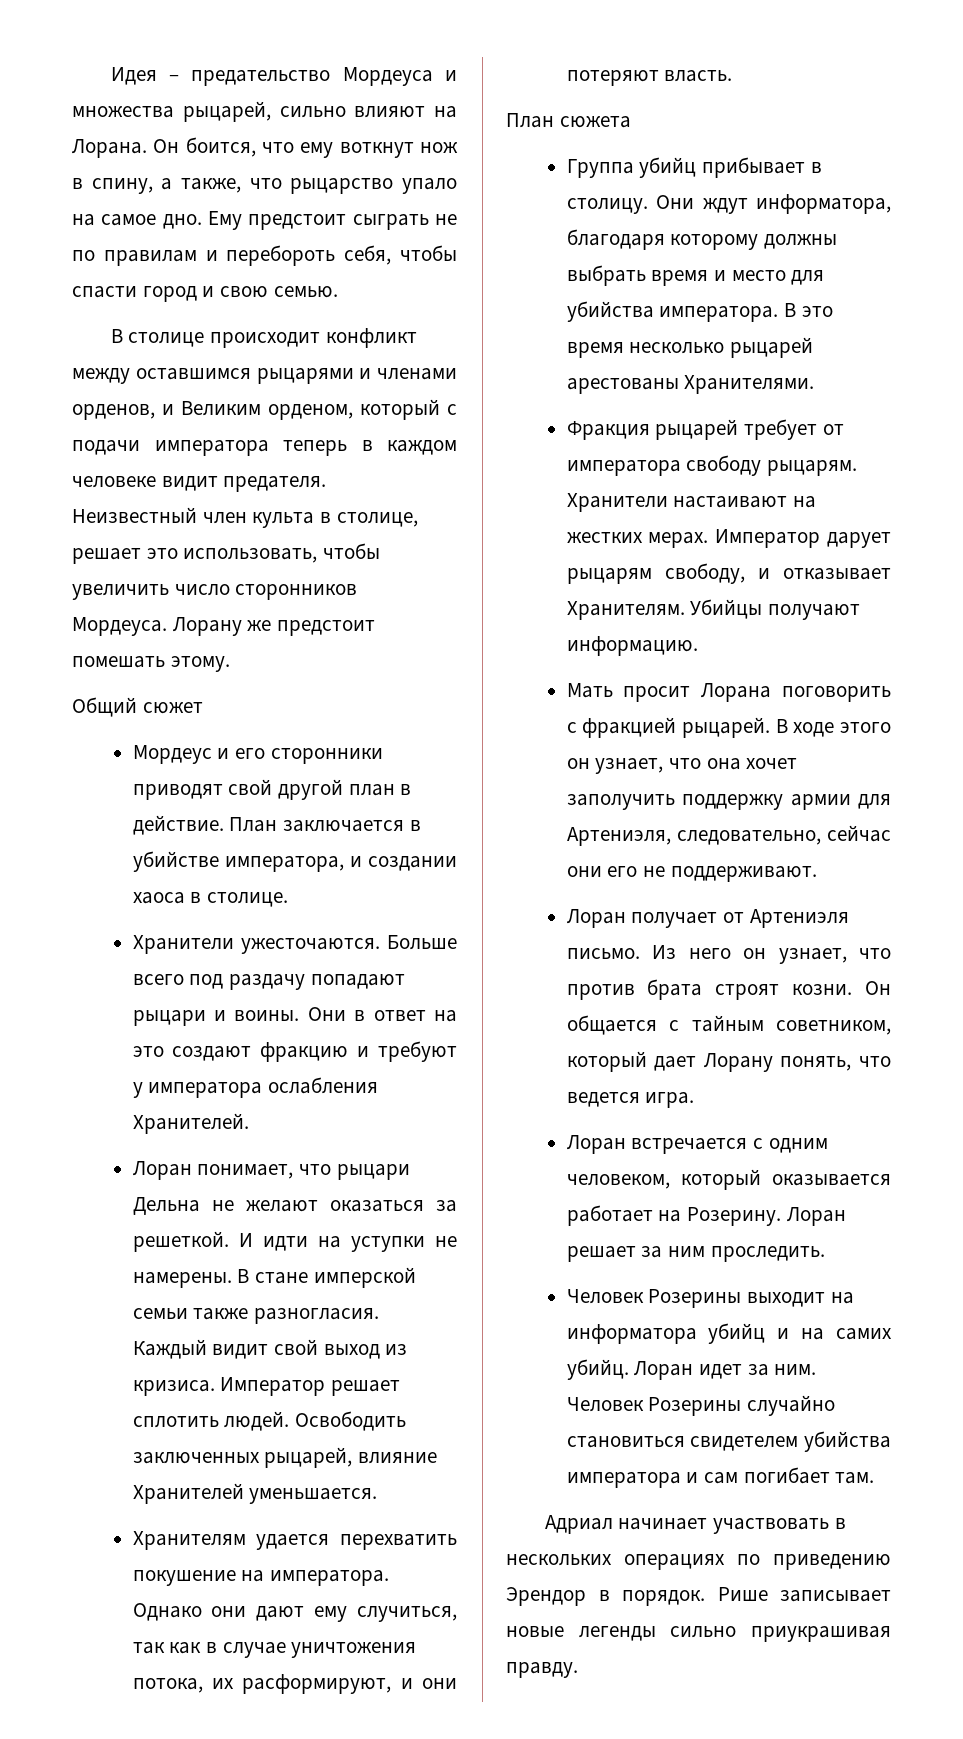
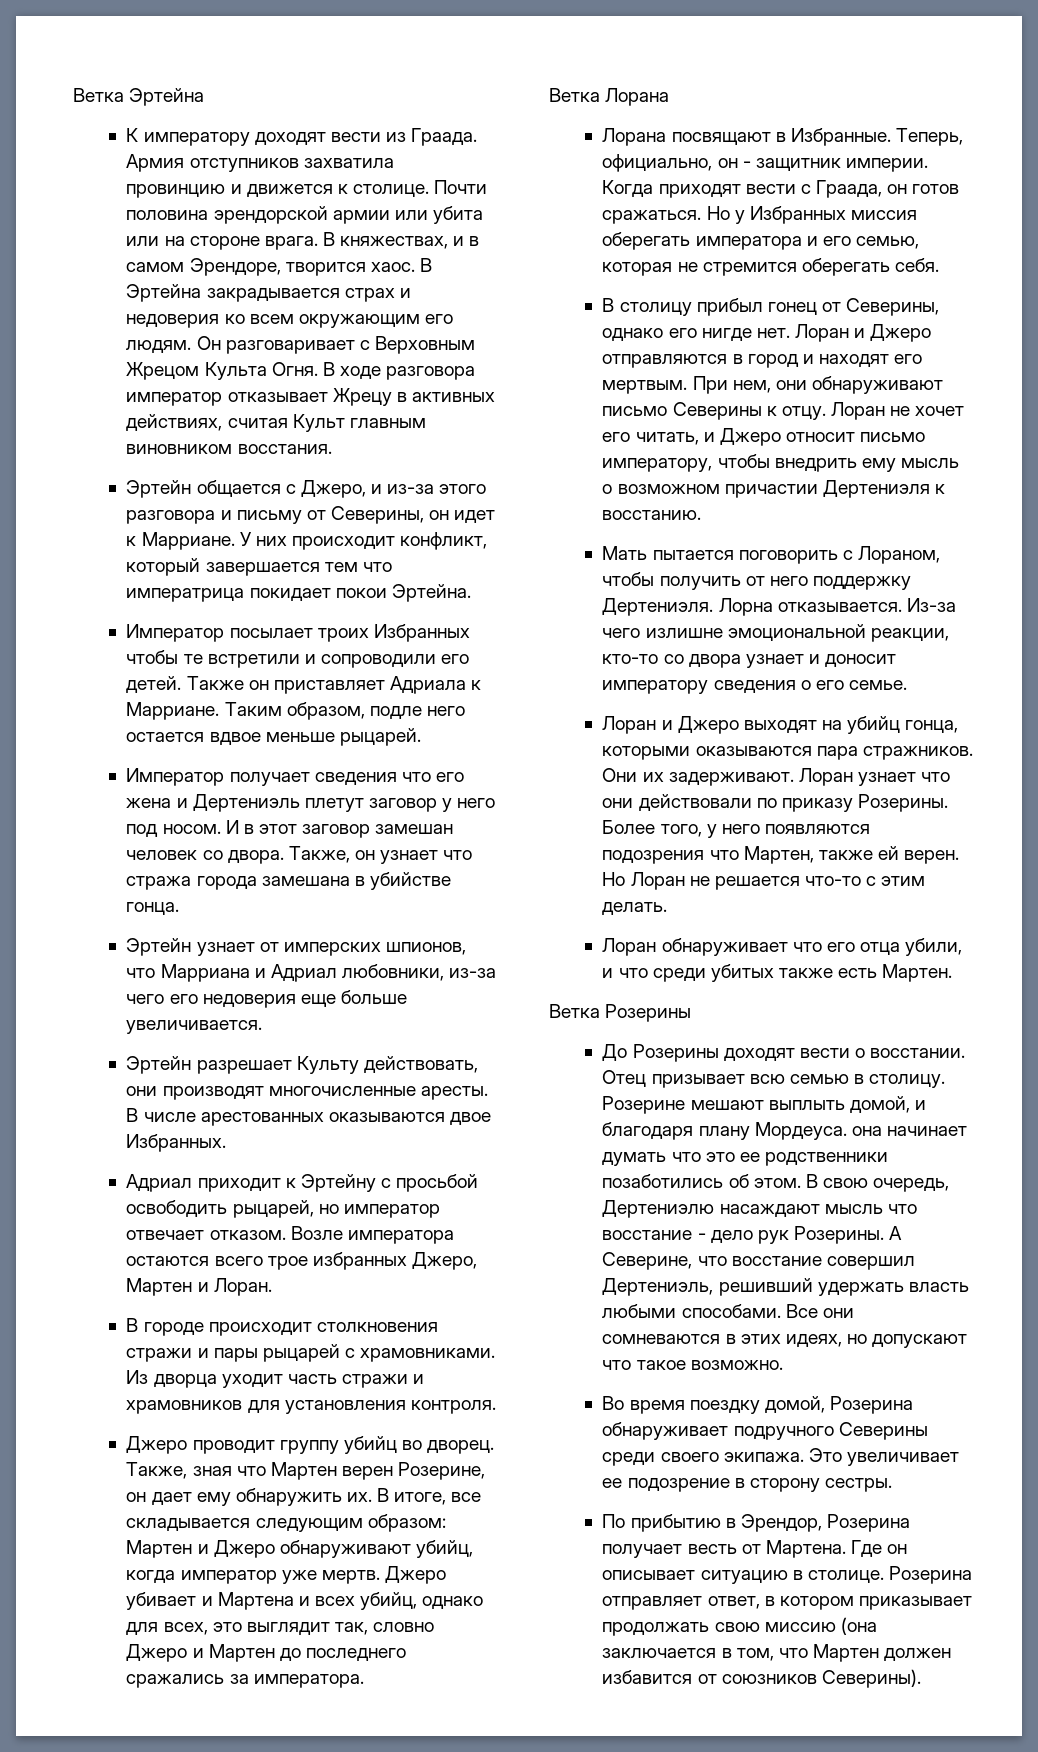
[110,67,457,86] [72,101,457,122] [72,137,458,158] [72,178,457,194] [72,211,457,230] [72,245,457,266] [72,286,338,302] [110,328,417,348] [72,368,457,384] [72,399,457,420] [72,440,457,456] [72,476,327,492] [72,507,418,528] [72,543,381,564] [72,584,358,600] [72,617,376,636] [72,656,230,672] [72,697,203,717] [132,745,383,764] [132,779,412,800] [132,815,421,835] [132,851,457,872] [132,892,288,907] [132,935,457,954] [132,974,405,990] [132,1007,458,1026] [132,1041,457,1062] [132,1077,378,1098] [132,1113,249,1134] [132,1161,410,1180] [132,1197,457,1215] [132,1231,457,1252] [132,1267,416,1288] [132,1308,379,1324] [132,1339,408,1359] [132,1377,400,1396] [132,1411,406,1431] [132,1447,437,1468] [132,1483,378,1504] [132,1531,457,1550] [132,1570,389,1586] [132,1603,457,1622] [132,1642,417,1658] [132,1674,457,1694] [566,70,733,86] [506,113,631,128] [566,157,822,178] [566,194,891,214] [566,229,837,250] [566,265,825,286] [566,301,833,322] [566,337,813,358] [566,375,815,394] [566,419,844,440] [566,455,857,476] [566,493,816,512] [566,529,891,548] [566,563,891,584] [566,599,860,620] [566,636,698,656] [566,683,891,702] [566,717,891,738] [566,758,798,774] [566,794,891,810] [566,825,891,846] [566,866,817,882] [566,909,849,928] [566,945,891,964] [566,979,891,1000] [566,1015,891,1035] [566,1051,891,1072] [566,1092,695,1108] [566,1135,828,1154] [566,1169,891,1190] [566,1205,846,1226] [566,1246,825,1262] [566,1289,854,1308] [566,1323,892,1344] [566,1359,817,1380] [566,1395,835,1416] [566,1431,891,1452] [566,1467,875,1488] [544,1515,846,1534] [506,1554,891,1570] [506,1587,891,1606] [506,1626,891,1642] [506,1662,578,1678] Идея – предательство Мордеуса и множества рыцарей, сильно влияют на Лорана. Он боится, что ему воткнут нож в спину, а также, что рыцарство упало на самое дно. Ему предстоит сыграть не по правилам и перебороть себя, чтобы спасти город и свою семью. // В столице происходит конфликт между оставшимся рыцарями и членами орденов, и Великим орденом, который с подачи императора теперь в каждом человеке видит предателя. Неизвестный член культа в столице, решает это использовать, чтобы увеличить число сторонников Мордеуса. Лорану же предстоит помешать этому. // Общий сюжет // Мордеус и его сторонники приводят свой другой план в действие. План заключается в убийстве императора, и создании хаоса в столице. // Хранители ужесточаются. Больше всего под раздачу попадают рыцари и воины. Они в ответ на это создают фракцию и требуют у императора ослабления Хранителей. // Лоран понимает, что рыцари Дельна не желают оказаться за решеткой. И идти на уступки не намерены. В стане имперской семьи также разногласия. Каждый видит свой выход из кризиса. Император решает сплотить людей. Освободить заключенных рыцарей, влияние Хранителей уменьшается. // Хранителям удается перехватить покушение на императора. Однако они дают ему случиться, так как в случае уничтожения потока, их расформируют, и они потеряют власть. // План сюжета // Группа убийц прибывает в столицу. Они ждут информатора, благодаря которому должны выбрать время и место для убийства императора. В это время несколько рыцарей арестованы Хранителями. // Фракция рыцарей требует от императора свободу рыцарям. Хранители настаивают на жестких мерах. Император дарует рыцарям свободу, и отказывает Хранителям. Убийцы получают информацию. // Мать просит Лорана поговорить с фракцией рыцарей. В ходе этого он узнает, что она хочет заполучить поддержку армии для Артениэля, следовательно, сейчас они его не поддерживают. // Лоран получает от Артениэля письмо. Из него он узнает, что против брата строят козни. Он общается с тайным советником, который дает Лорану понять, что ведется игра. // Лоран встречается с одним человеком, который оказывается работает на Розерину. Лоран решает за ним проследить. // Человек Розерины выходит на информатора убийц и на самих убийц. Лоран идет за ним. Человек Розерины случайно становиться свидетелем убийства императора и сам погибает там. // Адриал начинает участвовать в нескольких операциях по приведению Эрендор в порядок. Рише записывает новые легенды сильно приукрашивая правду. -> [73,88,205,106] [126,128,478,146] [126,154,394,172] [126,180,488,198] [126,206,483,224] [126,232,480,250] [126,258,432,276] [126,284,411,302] [126,314,453,328] [126,336,475,354] [126,362,476,380] [126,388,495,406] [126,414,426,432] [126,444,332,454] [126,480,487,498] [126,506,496,524] [126,532,488,550] [126,558,392,576] [126,584,471,602] [126,624,470,642] [126,650,470,668] [126,676,482,694] [126,702,465,720] [126,728,421,746] [126,768,464,786] [126,794,496,812] [126,820,454,838] [126,846,473,864] [126,872,451,890] [126,902,180,915] [126,938,466,956] [126,964,497,982] [126,990,407,1008] [126,1020,263,1034] [126,1056,478,1074] [126,1086,488,1100] [126,1108,491,1126] [126,1134,227,1152] [126,1174,479,1192] [126,1200,440,1218] [126,1226,454,1244] [126,1252,477,1270] [126,1278,272,1296] [126,1318,438,1336] [126,1344,496,1362] [126,1370,425,1388] [126,1400,496,1414] [126,1436,495,1454] [126,1462,486,1480] [126,1488,482,1506] [126,1514,446,1532] [126,1540,473,1558] [126,1566,446,1584] [126,1592,484,1610] [126,1622,435,1635] [126,1644,406,1662] [126,1674,364,1688] [549,88,670,106] [602,128,963,146] [602,154,928,172] [602,180,960,198] [602,206,917,224] [602,232,919,250] [602,258,939,276] [602,298,940,316] [602,324,932,342] [602,354,923,368] [602,376,943,394] [602,402,965,420] [602,428,926,446] [602,454,959,472] [602,480,945,498] [602,510,702,520] [602,546,940,564] [602,572,911,590] [602,598,956,616] [602,624,949,642] [602,654,897,668] [602,680,907,694] [602,716,959,734] [602,746,973,760] [602,768,951,786] [602,794,948,812] [602,820,870,838] [602,846,960,864] [602,872,926,890] [602,902,668,915] [602,938,963,956] [602,964,953,982] [549,1004,692,1022] [602,1044,966,1062] [602,1070,946,1088] [602,1096,926,1114] [602,1122,967,1140] [602,1152,888,1166] [602,1174,950,1192] [602,1200,917,1218] [602,1226,903,1244] [602,1252,915,1270] [602,1278,969,1296] [602,1304,854,1318] [602,1334,968,1348] [602,1360,783,1370] [602,1396,913,1414] [602,1422,928,1440] [602,1448,959,1466] [602,1478,892,1492] [602,1514,910,1532] [602,1540,908,1558] [602,1566,972,1584] [602,1596,972,1610] [602,1617,877,1636] [602,1644,952,1662] [602,1669,921,1688] Ветка Эртейна // К императору доходят вести из Граада. Армия отступников захватила провинцию и движется к столице. Почти половина эрендорской армии или убита или на стороне врага. В княжествах, и в самом Эрендоре, творится хаос. В Эртейна закрадывается страх и недоверия ко всем окружающим его людям. Он разговаривает с Верховным Жрецом Культа Огня. В ходе разговора император отказывает Жрецу в активных действиях, считая Культ главным виновником восстания. // Эртейн общается с Джеро, и из-за этого разговора и письму от Северины, он идет к Марриане. У них происходит конфликт, который завершается тем что императрица покидает покои Эртейна. // Император посылает троих Избранных чтобы те встретили и сопроводили его детей. Также он приставляет Адриала к Марриане. Таким образом, подле него остается вдвое меньше рыцарей. // Император получает сведения что его жена и Дертениэль плетут заговор у него под носом. И в этот заговор замешан человек со двора. Также, он узнает что стража города замешана в убийстве гонца. // Эртейн узнает от имперских шпионов, что Марриана и Адриал любовники, из-за чего его недоверия еще больше увеличивается. // Эртейн разрешает Культу действовать, они производят многочисленные аресты. В числе арестованных оказываются двое Избранных. // Адриал приходит к Эртейну с просьбой освободить рыцарей, но император отвечает отказом. Возле императора остаются всего трое избранных Джеро, Мартен и Лоран. // В городе происходит столкновения стражи и пары рыцарей с храмовниками. Из дворца уходит часть стражи и храмовников для установления контроля. // Джеро проводит группу убийц во дворец. Также, зная что Мартен верен Розерине, он дает ему обнаружить их. В итоге, все складывается следующим образом: Мартен и Джеро обнаруживают убийц, когда император уже мертв. Джеро убивает и Мартена и всех убийц, однако для всех, это выглядит так, словно Джеро и Мартен до последнего сражались за императора. // Ветка Лорана // Лорана посвящают в Избранные. Теперь, официально, он - защитник империи. Когда приходят вести с Граада, он готов сражаться. Но у Избранных миссия оберегать императора и его семью, которая не стремится оберегать себя. // В столицу прибыл гонец от Северины, однако его нигде нет. Лоран и Джеро отправляются в город и находят его мертвым. При нем, они обнаруживают письмо Северины к отцу. Лоран не хочет его читать, и Джеро относит письмо императору, чтобы внедрить ему мысль о возможном причастии Дертениэля к восстанию. // Мать пытается поговорить с Лораном, чтобы получить от него поддержку Дертениэля. Лорна отказывается. Из-за чего излишне эмоциональной реакции, кто-то со двора узнает и доносит императору сведения о его семье. // Лоран и Джеро выходят на убийц гонца, которыми оказываются пара стражников. Они их задерживают. Лоран узнает что они действовали по приказу Розерины. Более того, у него появляются подозрения что Мартен, также ей верен. Но Лоран не решается что-то с этим делать. // Лоран обнаруживает что его отца убили, и что среди убитых также есть Мартен. // Ветка Розерины // До Розерины доходят вести о восстании. Отец призывает всю семью в столицу. Розерине мешают выплыть домой, и благодаря плану Мордеуса. она начинает думать что это ее родственники позаботились об этом. В свою очередь, Дертениэлю насаждают мысль что восстание - дело рук Розерины. А Северине, что восстание совершил Дертениэль, решивший удержать власть любыми способами. Все они сомневаются в этих идеях, но допускают что такое возможно. // Во время поездку домой, Розерина обнаруживает подручного Северины среди своего экипажа. Это увеличивает ее подозрение в сторону сестры. // По прибытию в Эрендор, Розерина получает весть от Мартена. Где он описывает ситуацию в столице. Розерина отправляет ответ, в котором приказывает продолжать свою миссию (она заключается в том, что Мартен должен избавится от союзников Северины).

